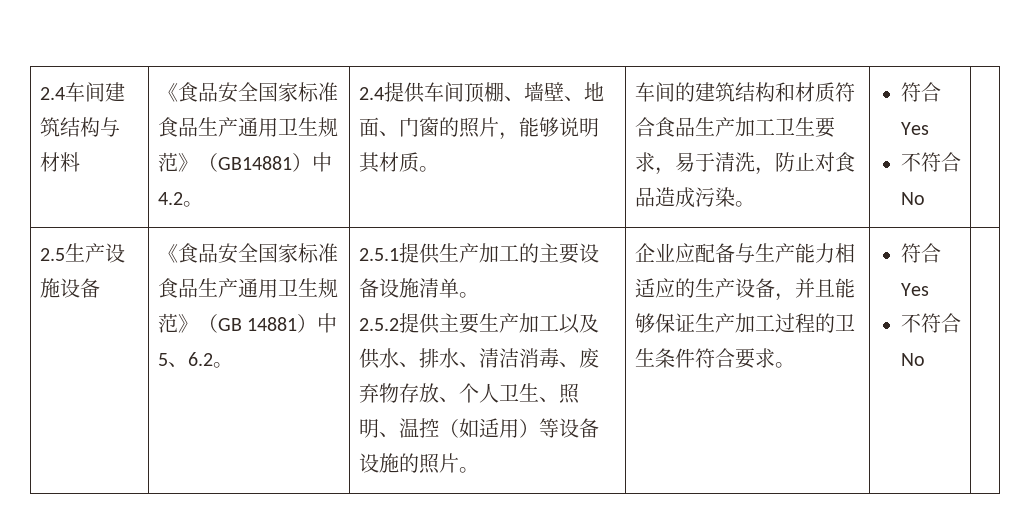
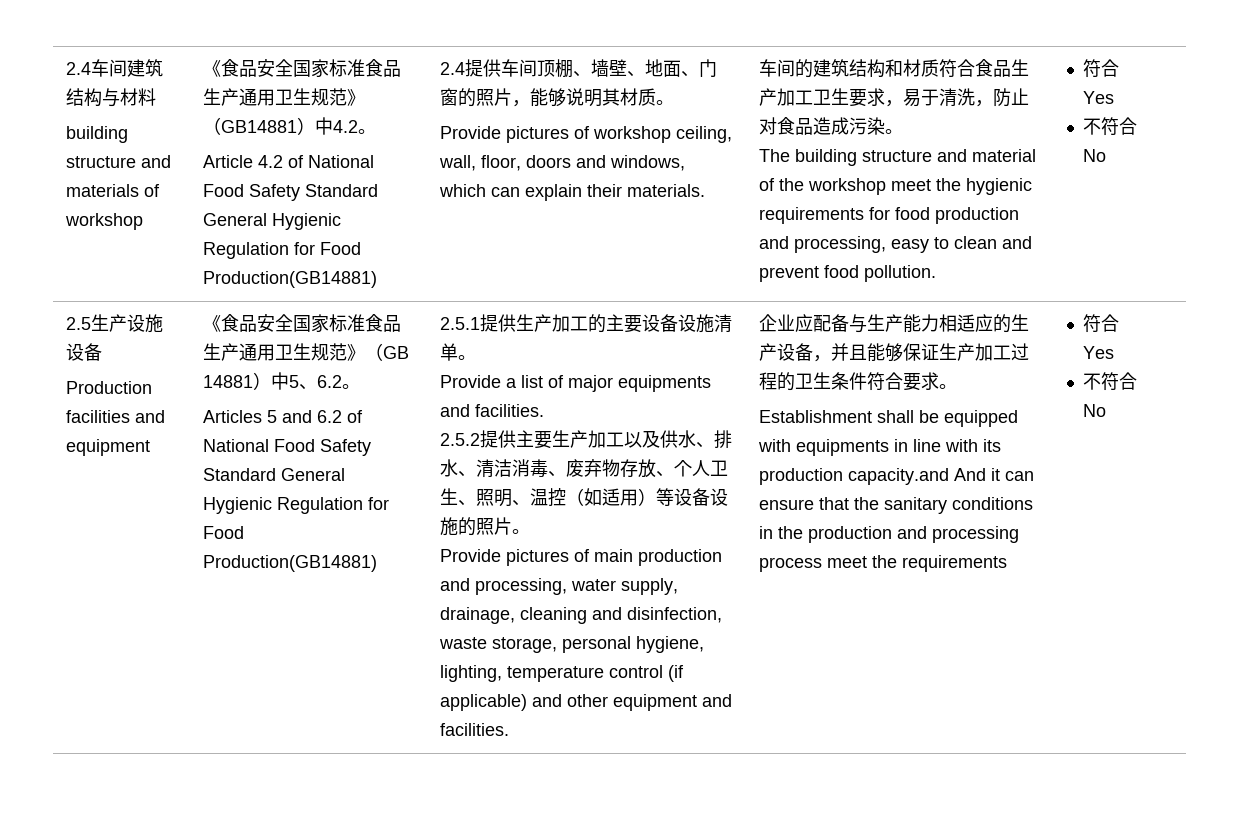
(80, 162) none -> [65,126,128,143] [65,155,171,168] [65,184,160,197] [64,213,143,230] // building structure and materials of workshop
(203, 204) none -> [202,155,374,168] [202,184,378,201] [202,213,341,230] [202,242,361,259] [202,271,377,288] // Article 4.2 of National Food Safety Standard General Hygienic Regulation for Food Production(GB14881)
(439, 169) none -> [439,126,732,143] [438,155,685,171] [438,184,705,201] // Provide pictures of workshop ceiling, wall, floor, doors and windows, which can explain their materials.
(755, 204) none -> [758,149,1036,166] [758,178,1032,195] [758,207,1019,224] [758,236,1032,253] [758,265,936,282] // The building structure and material of the workshop meet the hygienic requirements for food production and processing, easy to clean and prevent food pollution.
(100, 288) none -> [65,381,152,394] [65,410,165,423] [65,439,150,456] // Production facilities and equipment
(233, 365) none -> [202,410,363,423] [202,439,371,456] [202,468,345,481] [202,497,389,514] [202,526,244,539] [202,555,377,572] // Articles 5 and 6.2 of National Food Safety Standard General Hygienic Regulation for Food Production(GB14881)
(479, 295) none -> [439,375,711,392] [439,404,544,417] // Provide a list of major equipments and facilities.
(479, 470) none -> [439,549,722,566] [439,578,678,595] [439,607,722,624] [438,636,704,653] [439,665,684,682] [439,694,732,711] [439,723,509,736] // Provide pictures of main production and processing, water supply, drainage, cleaning and disinfection, waste storage, personal hygiene, lighting, temperature control (if applicable) and other equipment and facilities.
(795, 365) none -> [758,410,1018,427] [757,439,1001,456] [758,468,1034,485] [758,497,1033,514] [758,526,1019,543] [758,555,1007,572] // Establishment shall be equipped with equipments in line with its production capacity.and And it can ensure that the sanitary conditions in the production and processing process meet the requirements

